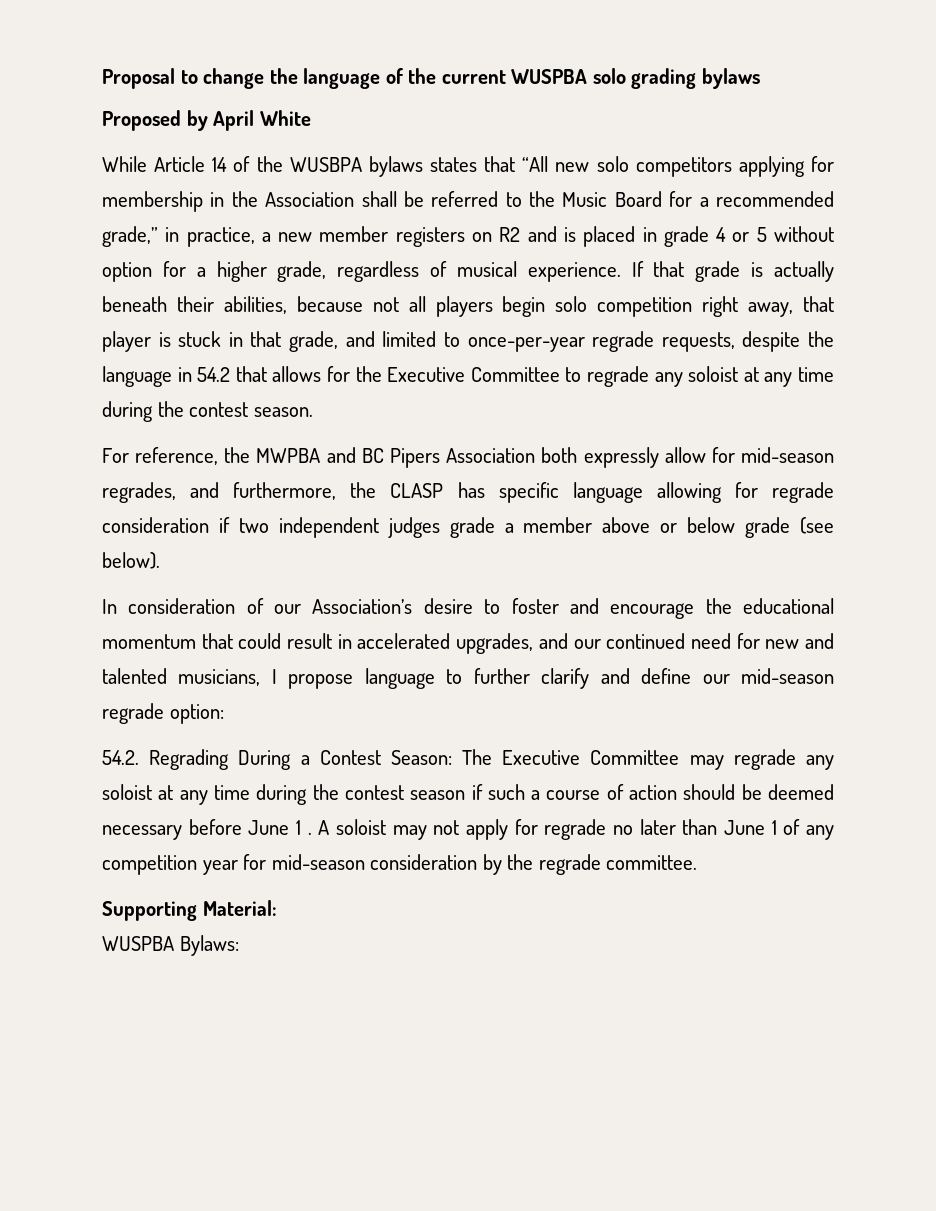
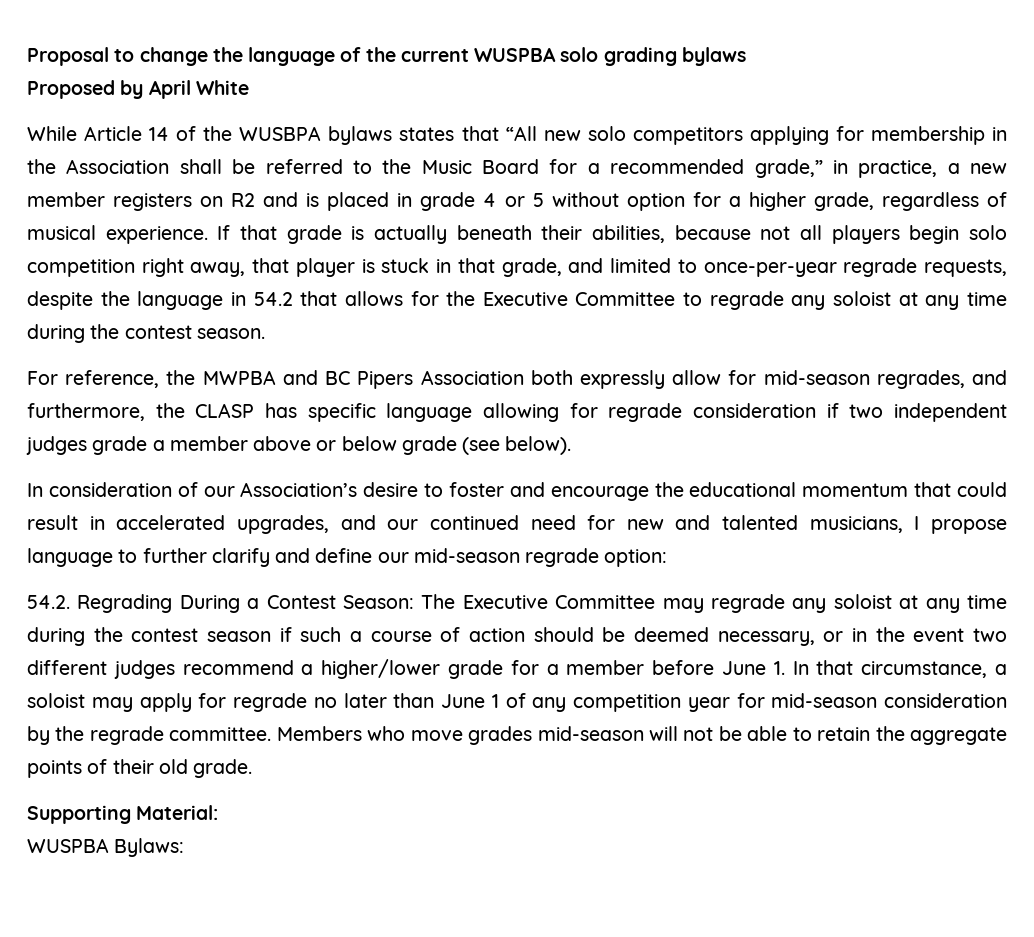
[102,819,330,840] necessary before June 1 . A -> [717,627,1007,646] [27,659,1007,679] necessary, or in the event two different judges recommend a higher/lower grade for a member before June 1. In that circumstance, a
[433,820,460,835] not -> (133, 704) none
(698, 862) none -> [276,726,1007,745] [27,759,253,778] Members who move grades mid-season will not be able to retain the aggregate points of their old grade.

